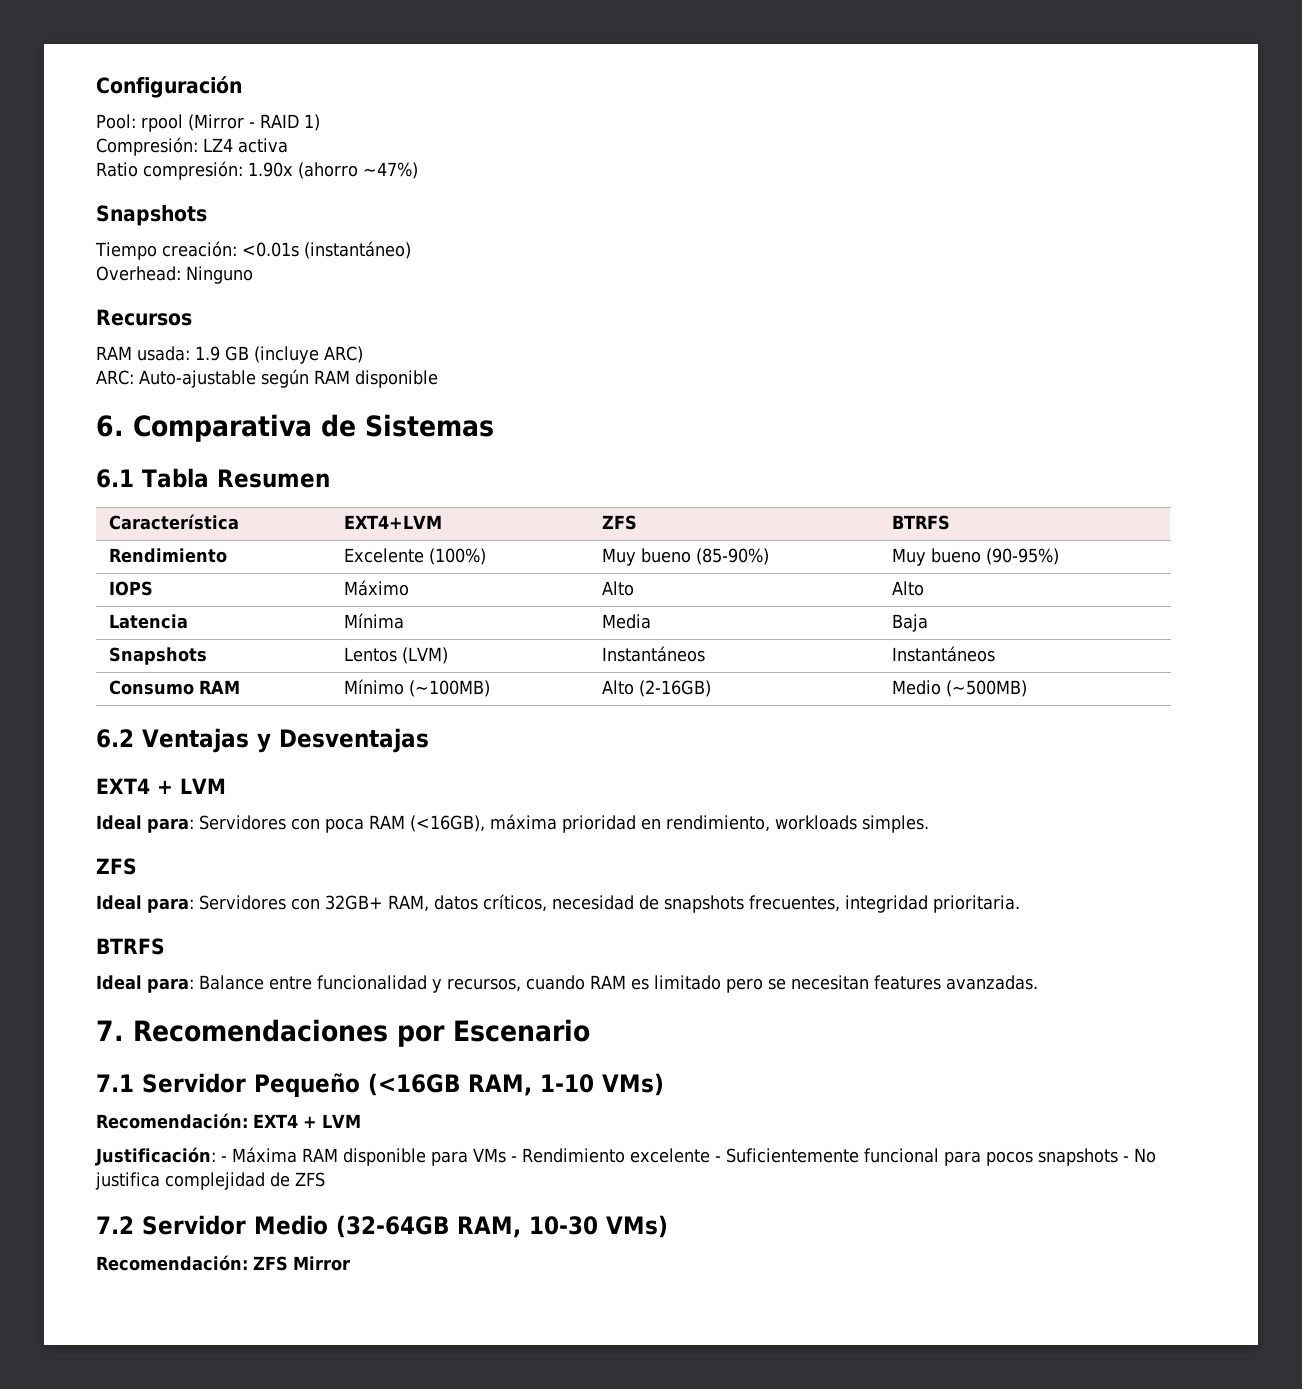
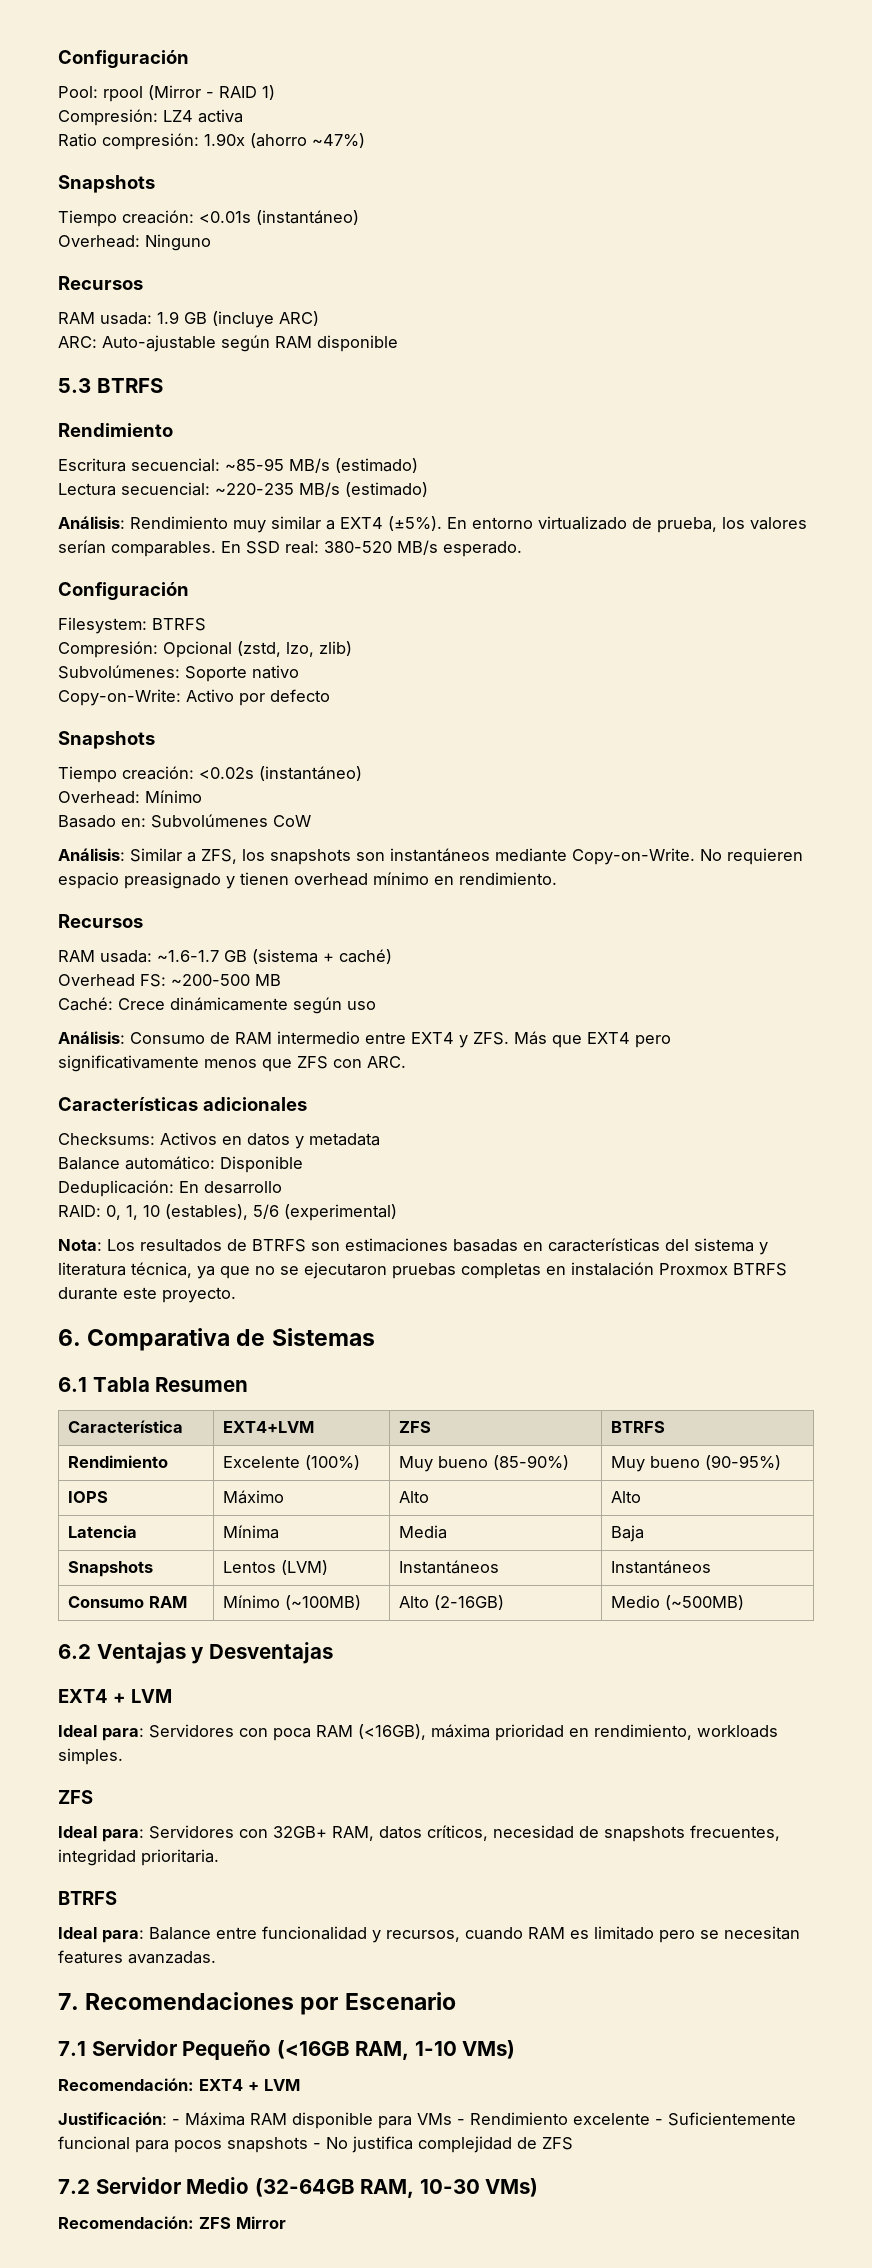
(438, 379) none -> [58,378,163,393] [58,423,173,437] [58,458,418,473] [58,482,428,497] [58,516,807,533] [58,540,522,557] [58,582,189,600] [58,617,206,634] [58,641,352,658] [58,665,299,682] [58,689,330,706] [58,731,155,749] [58,766,362,783] [58,790,202,804] [58,814,311,828] [58,848,803,865] [58,872,557,889] [58,914,143,928] [58,949,392,964] [58,974,281,987] [58,997,376,1014] [58,1031,671,1048] [58,1055,406,1072] [58,1097,307,1111] [58,1132,380,1149] [58,1156,303,1173] [58,1180,282,1197] [58,1204,397,1221] [58,1238,768,1255] [58,1262,787,1279] [58,1287,236,1303] // 5.3 BTRFS // Rendimiento // Escritura secuencial: ~85-95 MB/s (estimado) // Lectura secuencial: ~220-235 MB/s (estimado) // Análisis: Rendimiento muy similar a EXT4 (±5%). En entorno virtualizado de prueba, los valores serían comparables. En SSD real: 380-520 MB/s esperado. // Configuración // Filesystem: BTRFS // Compresión: Opcional (zstd, lzo, zlib) // Subvolúmenes: Soporte nativo // Copy-on-Write: Activo por defecto // Snapshots // Tiempo creación: <0.02s (instantáneo) // Overhead: Mínimo // Basado en: Subvolúmenes CoW // Análisis: Similar a ZFS, los snapshots son instantáneos mediante Copy-on-Write. No requieren espacio preasignado y tienen overhead mínimo en rendimiento. // Recursos // RAM usada: ~1.6-1.7 GB (sistema + caché) // Overhead FS: ~200-500 MB // Caché: Crece dinámicamente según uso // Análisis: Consumo de RAM intermedio entre EXT4 y ZFS. Más que EXT4 pero significativamente menos que ZFS con ARC. // Características adicionales // Checksums: Activos en datos y metadata // Balance automático: Disponible // Deduplicación: En desarrollo // RAID: 0, 1, 10 (estables), 5/6 (experimental) // Nota: Los resultados de BTRFS son estimaciones basadas en características del sistema y literatura técnica, ya que no se ejecutaron pruebas completas en instalación Proxmox BTRFS durante este proyecto.

